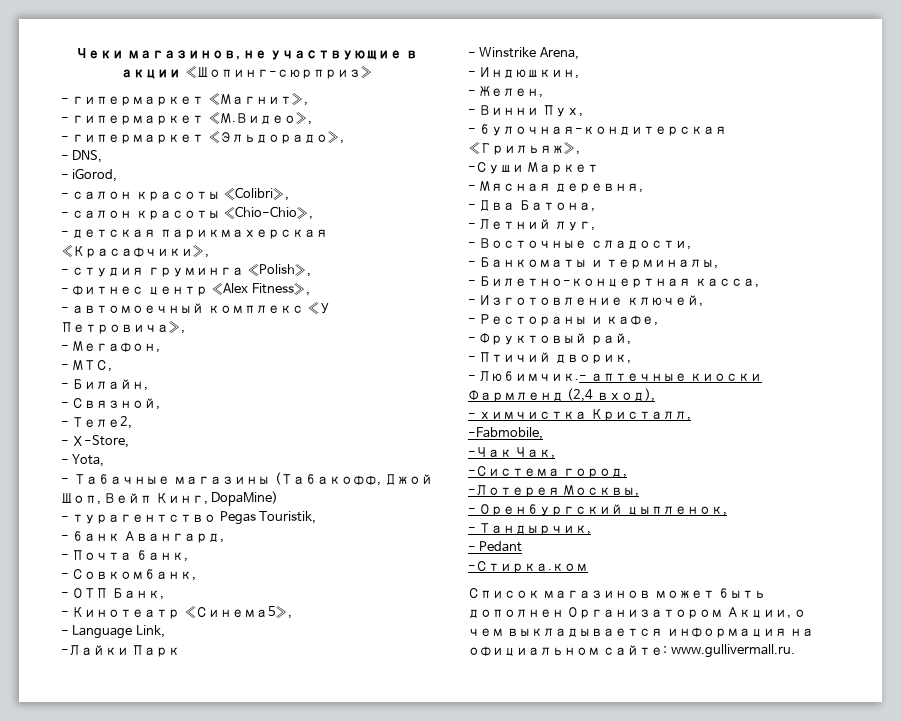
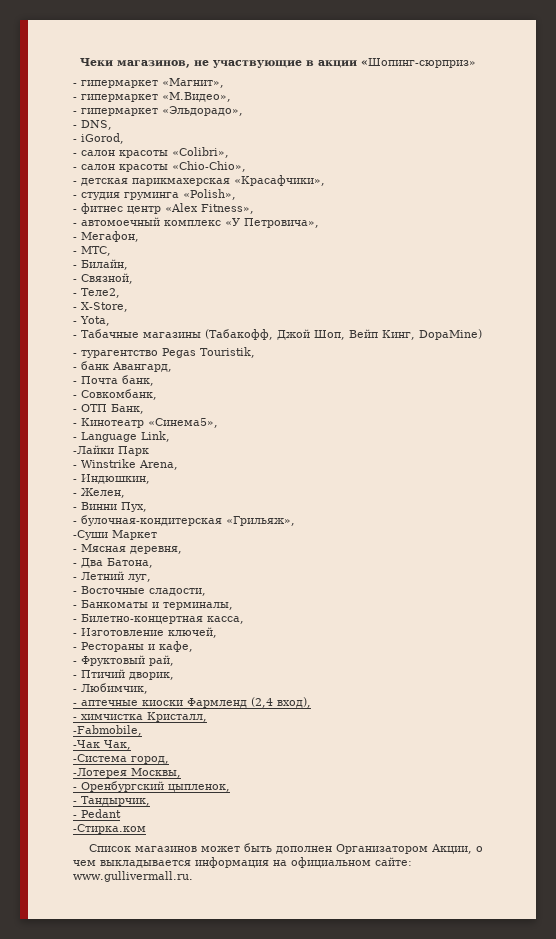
[479,371,588,382] Любимчик.- -> [81,683,148,694] [73,703,77,706] Любимчик, // -

